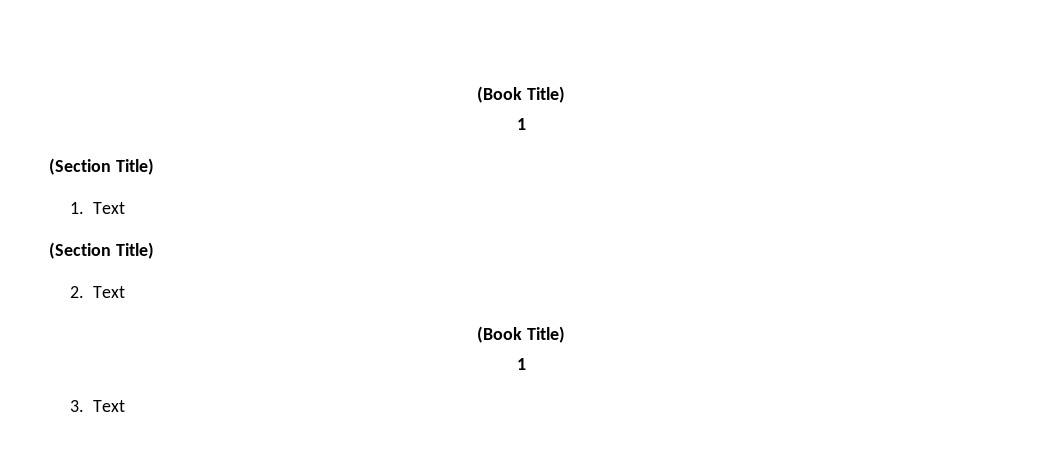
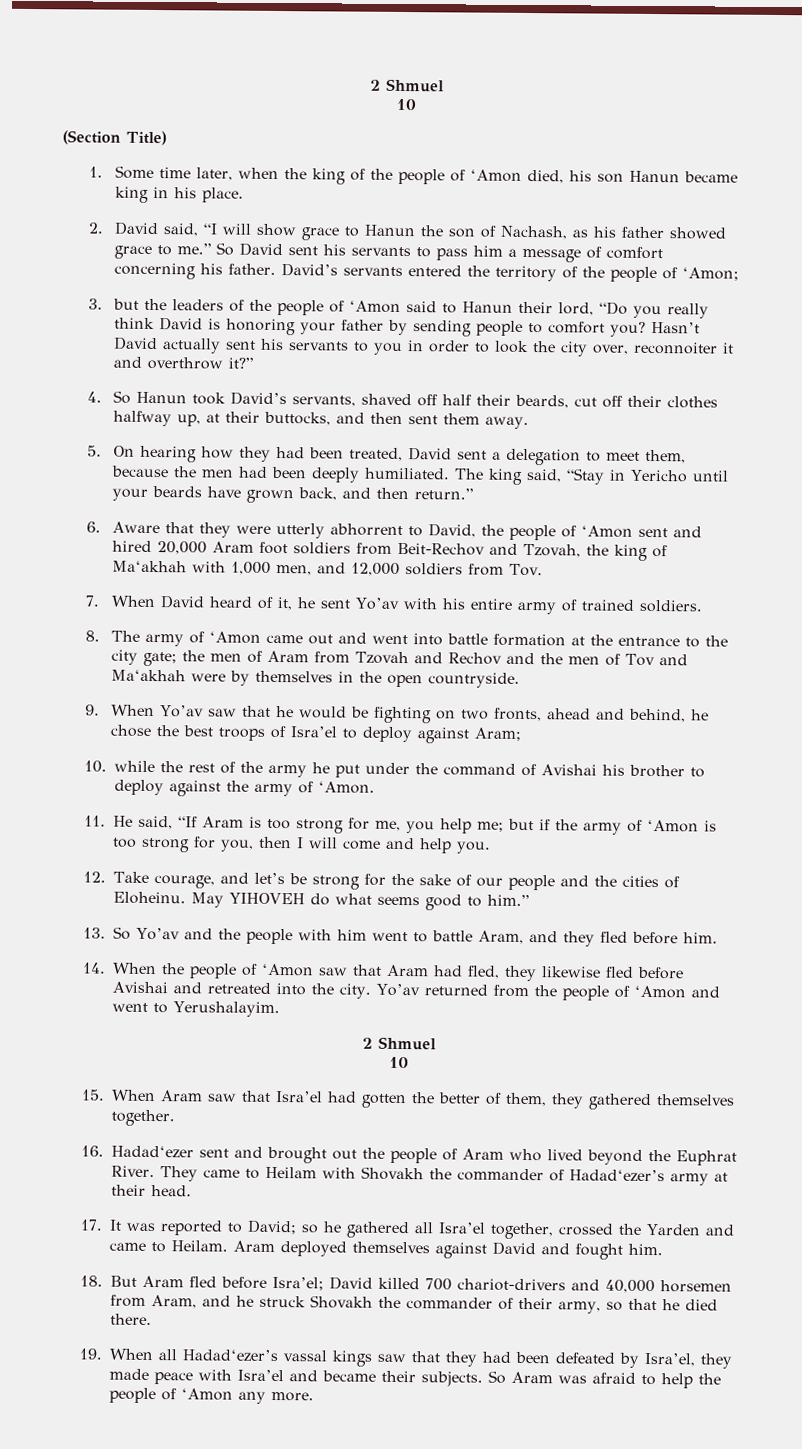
[477,86,565,103] [516,118,526,130] (Book Title) // 1 -> [369,78,444,93] [395,98,417,111] 2 Shmuel // 10
[93,202,126,214] [49,242,154,259] [70,286,126,298] [477,326,565,343] [516,358,526,370] [70,400,126,412] Text // (Section Title) // 2. Text // (Book Title) // 1 // 3. Text -> [115,165,739,185] [115,186,245,203] [87,221,727,241] [114,242,664,263] [114,262,740,283] [87,298,710,319] [114,317,701,337] [113,336,735,357] [113,356,254,370] [86,390,719,409] [113,410,530,430] [86,445,687,466] [111,465,730,485] [112,486,474,504] [85,521,703,541] [112,540,669,561] [112,560,544,577] [84,595,704,615] [84,630,729,648] [111,649,689,667] [111,669,521,688] [84,704,710,724] [110,724,522,744] [83,760,705,778] [113,779,375,797] [83,815,717,835] [112,836,491,854] [82,871,680,891] [112,891,529,911] [82,926,718,947] [81,962,684,982] [111,981,720,1001] [111,1001,280,1018] [361,1036,436,1051] [388,1056,409,1069] [80,1089,735,1111] [110,1109,175,1127] [80,1145,737,1166] [110,1165,728,1186] [110,1184,192,1197] [79,1219,734,1240] [108,1240,663,1260] [79,1275,732,1294] [109,1294,718,1314] [109,1313,152,1326] [78,1348,732,1369] [108,1368,721,1389] [108,1387,314,1404] Some time later, when the king of the people of ‘Amon died, his son Hanun became king in his place. // 2. David said, “I will show grace to Hanun the son of Nachash, as his father showed grace to me.” So David sent his servants to pass him a message of comfort concerning his father. David’s servants entered the territory of the people of ‘Amon; // 3. but the leaders of the people of ‘Amon said to Hanun their lord, “Do you really think David is honoring your father by sending people to comfort you? Hasn’t David actually sent his servants to you in order to look the city over, reconnoiter it and overthrow it?” // 4. So Hanun took David’s servants, shaved off half their beards, cut off their clothes halfway up, at their buttocks, and then sent them away. // 5. On hearing how they had been treated, David sent a delegation to meet them, because the men had been deeply humiliated. The king said, “Stay in Yericho until your beards have grown back, and then return.” // 6. Aware that they were utterly abhorrent to David, the people of ‘Amon sent and hired 20,000 Aram foot soldiers from Beit-Rechov and Tzovah, the king of Ma‘akhah with 1,000 men, and 12,000 soldiers from Tov. // 7. When David heard of it, he sent Yo’av with his entire army of trained soldiers. // 8. The army of ‘Amon came out and went into battle formation at the entrance to the city gate; the men of Aram from Tzovah and Rechov and the men of Tov and Ma‘akhah were by themselves in the open countryside. // 9. When Yo’av saw that he would be fighting on two fronts, ahead and behind, he chose the best troops of Isra’el to deploy against Aram; // 10. while the rest of the army he put under the command of Avishai his brother to deploy against the army of ‘Amon. // 11. He said, “If Aram is too strong for me, you help me; but if the army of ‘Amon is too strong for you, then I will come and help you. // 12. Take courage, and let’s be strong for the sake of our people and the cities of Eloheinu. May YIHOVEH do what seems good to him.” // 13. So Yo’av and the people with him went to battle Aram, and they fled before him. // 14. When the people of ‘Amon saw that Aram had fled, they likewise fled before Avishai and retreated into the city. Yo’av returned from the people of ‘Amon and went to Yerushalayim. // 2 Shmuel // 10 // 15. When Aram saw that Isra’el had gotten the better of them, they gathered themselves together. // 16. Hadad‘ezer sent and brought out the people of Aram who lived beyond the Euphrat River. They came to Heilam with Shovakh the commander of Hadad‘ezer’s army at their head. // 17. It was reported to David; so he gathered all Isra’el together, crossed the Yarden and came to Heilam. Aram deployed themselves against David and fought him. // 18. But Aram fled before Isra’el; David killed 700 chariot-drivers and 40,000 horsemen from Aram, and he struck Shovakh the commander of their army, so that he died there. // 19. When all Hadad‘ezer’s vassal kings saw that they had been defeated by Isra’el, they made peace with Isra’el and became their subjects. So Aram was afraid to help the people of ‘Amon any more.

